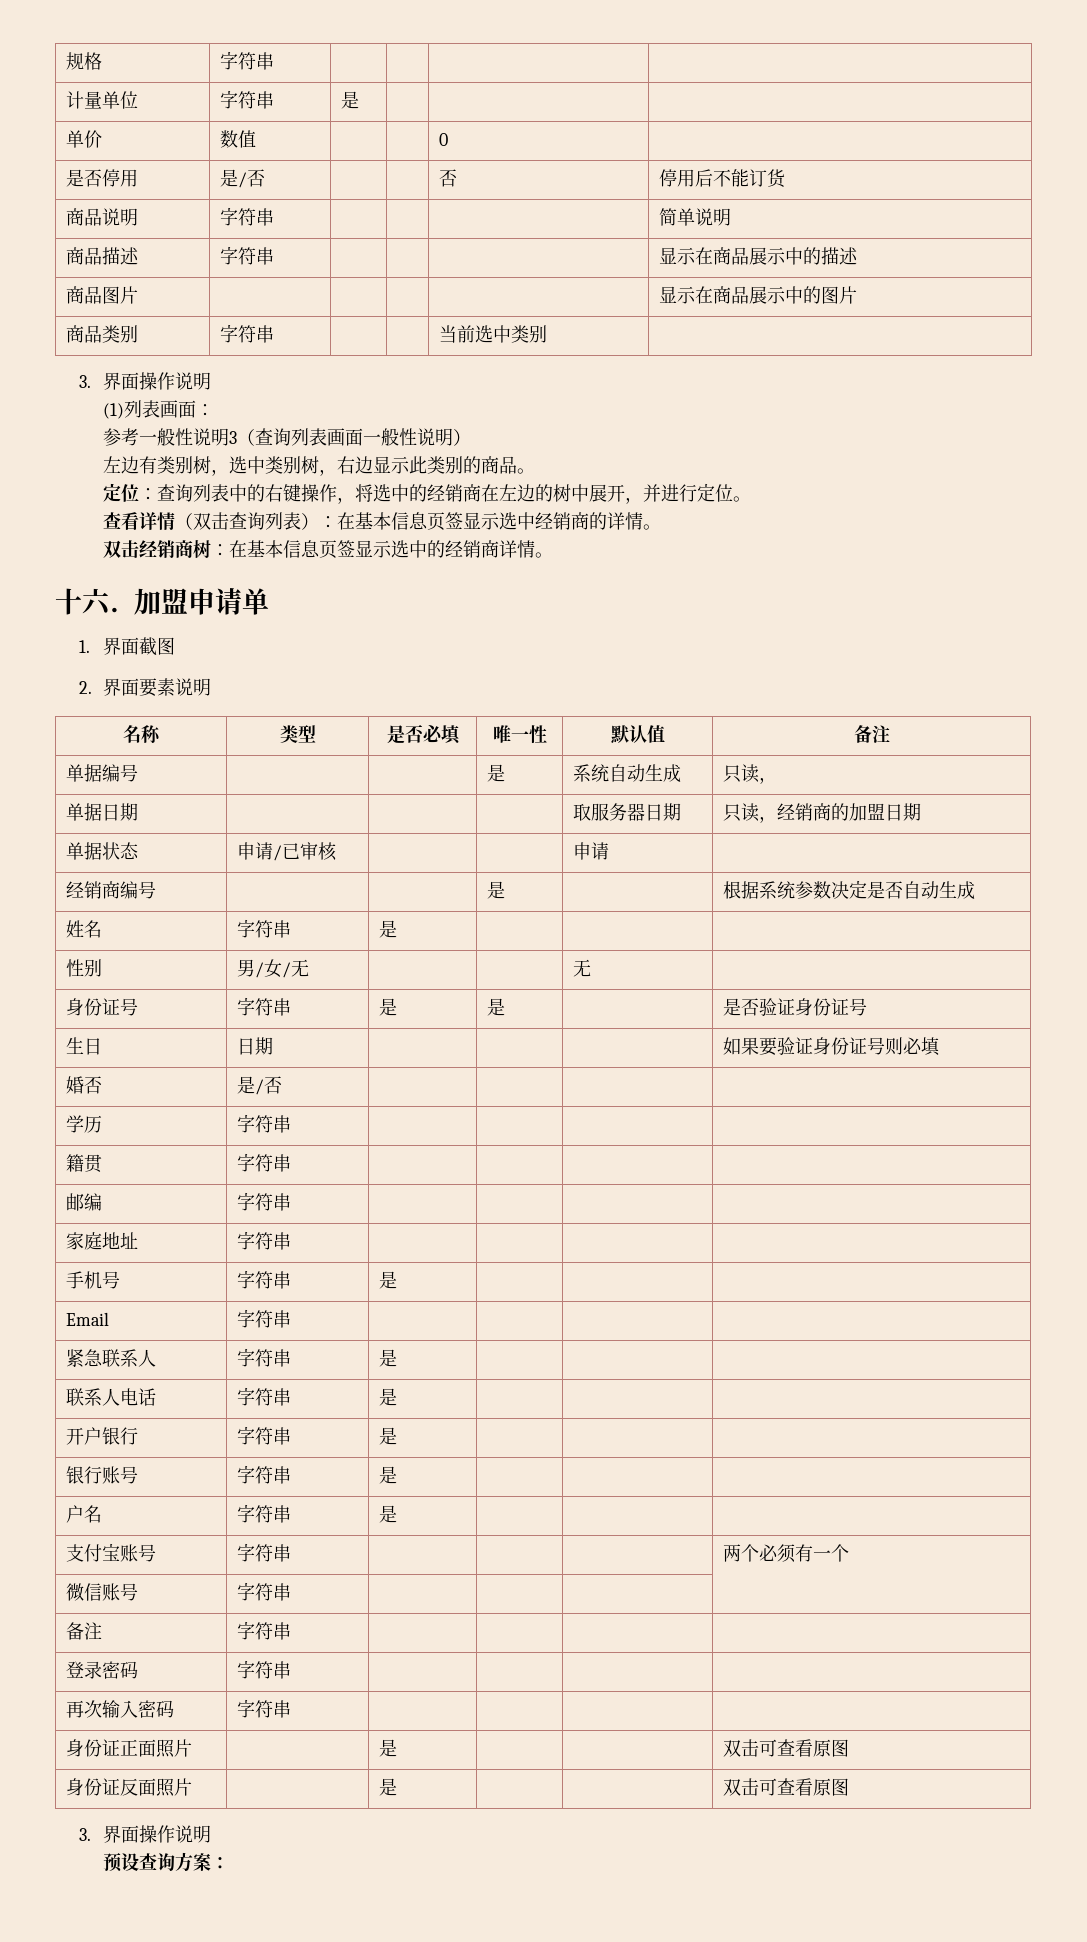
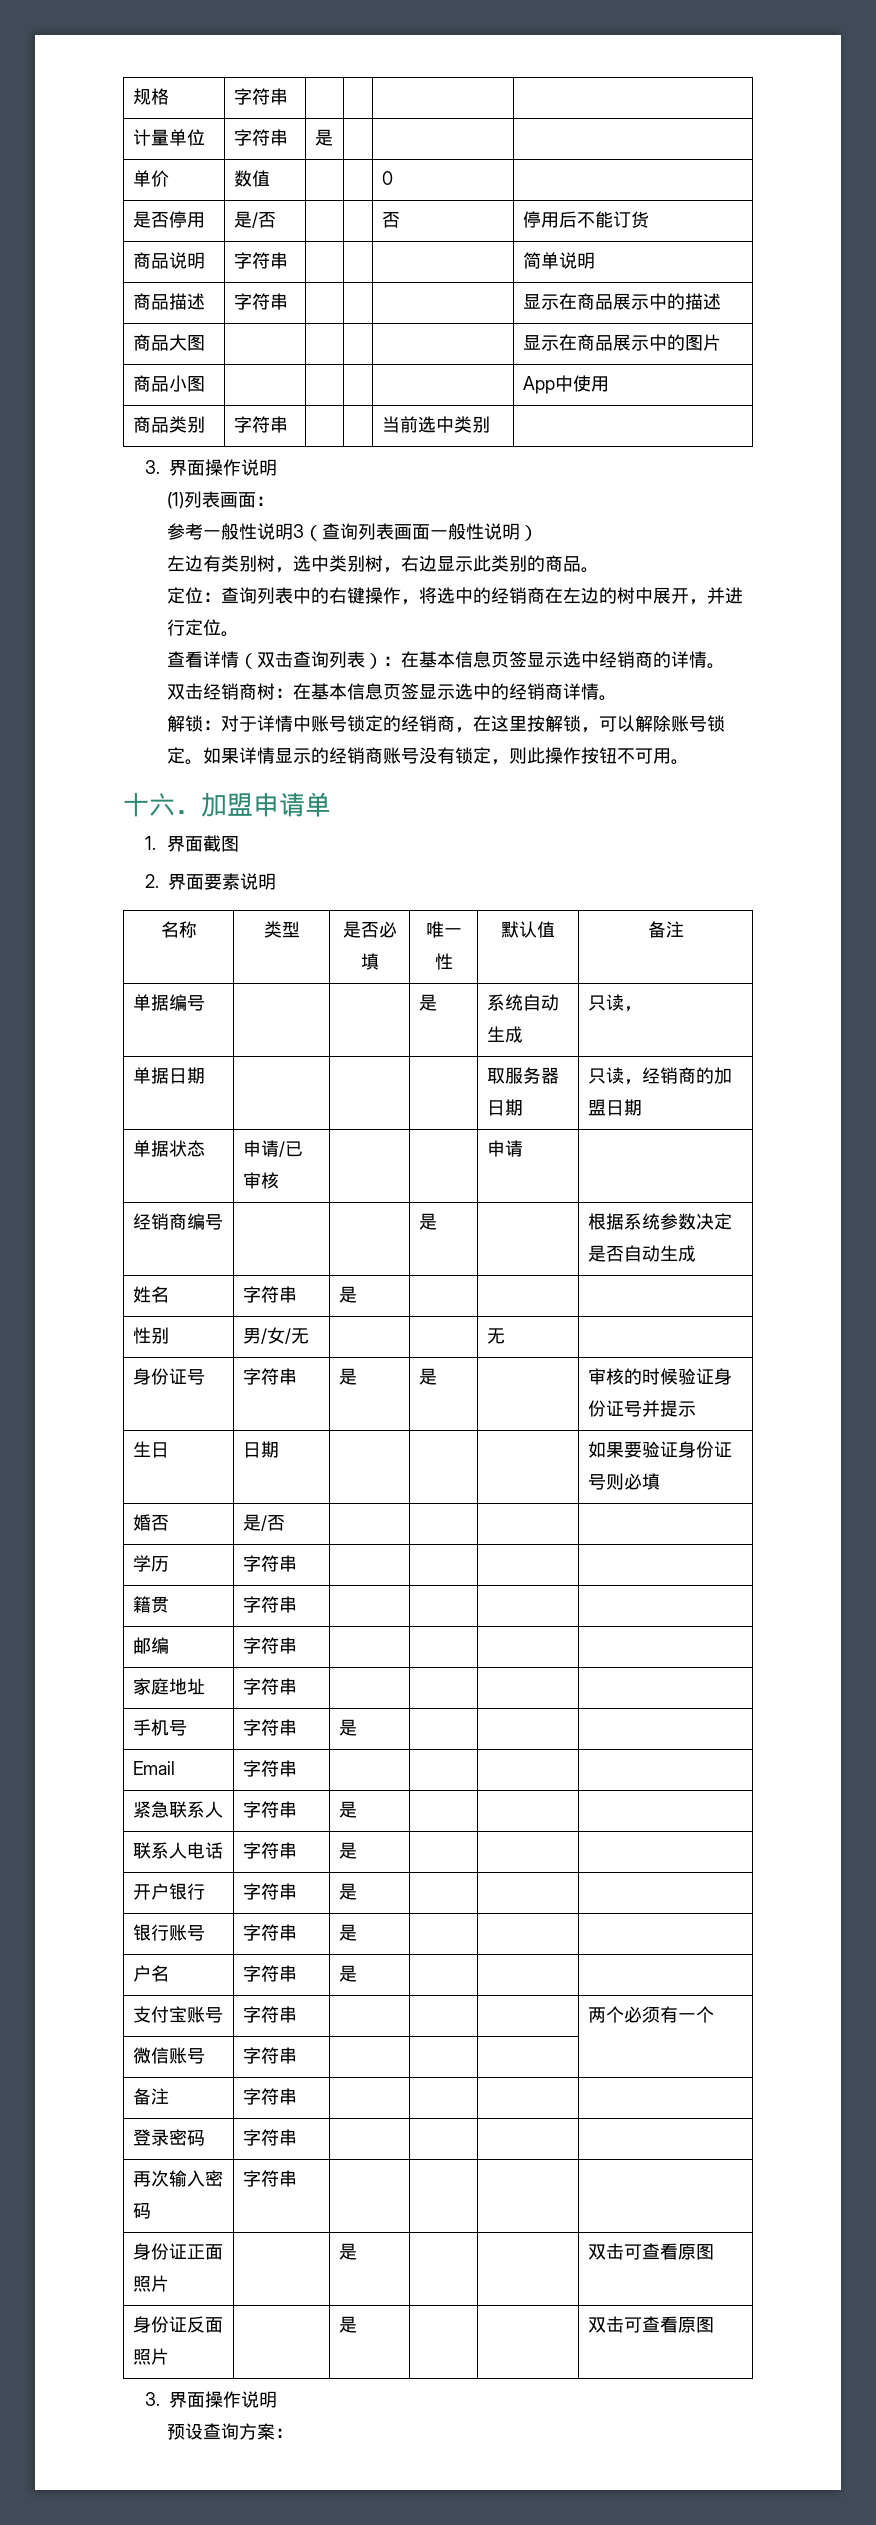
[102,286,139,304] 图片 -> [168,334,205,351] 大图
(858, 295) none -> [132,375,205,392] [522,375,609,394] // 商品小图 | | | | | App中使用
(553, 555) none -> [166,715,725,733] [166,747,689,765] // 解锁：对于详情中账号锁定的经销商，在这里按解锁，可以解除账号锁定。如果详情显示的经销商账号没有锁定，则此操作按钮不可用。
[723,998,868,1016] 是否验证身份证号 -> [587,1368,732,1385] [587,1400,696,1417] 审核的时候验证身份证号并提示

